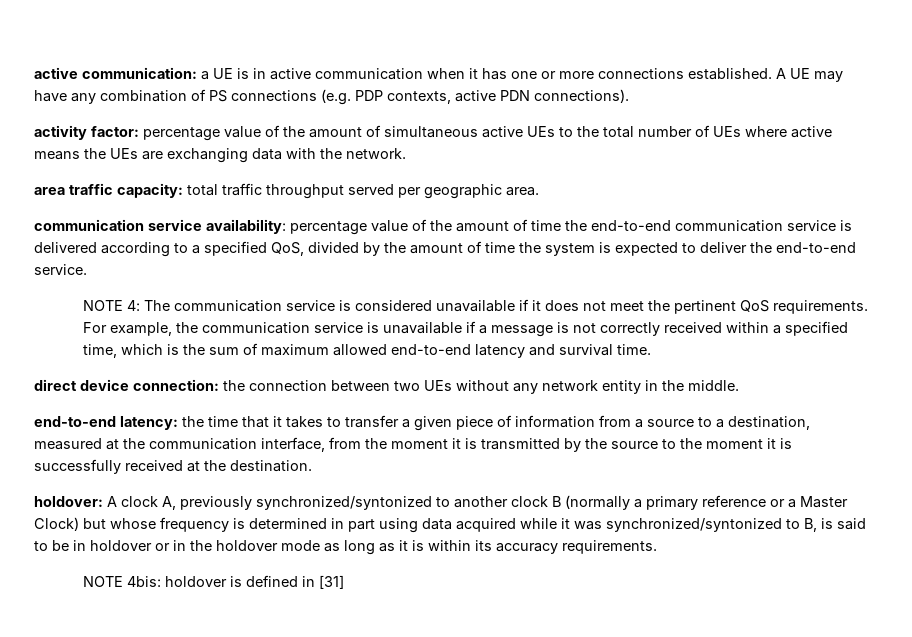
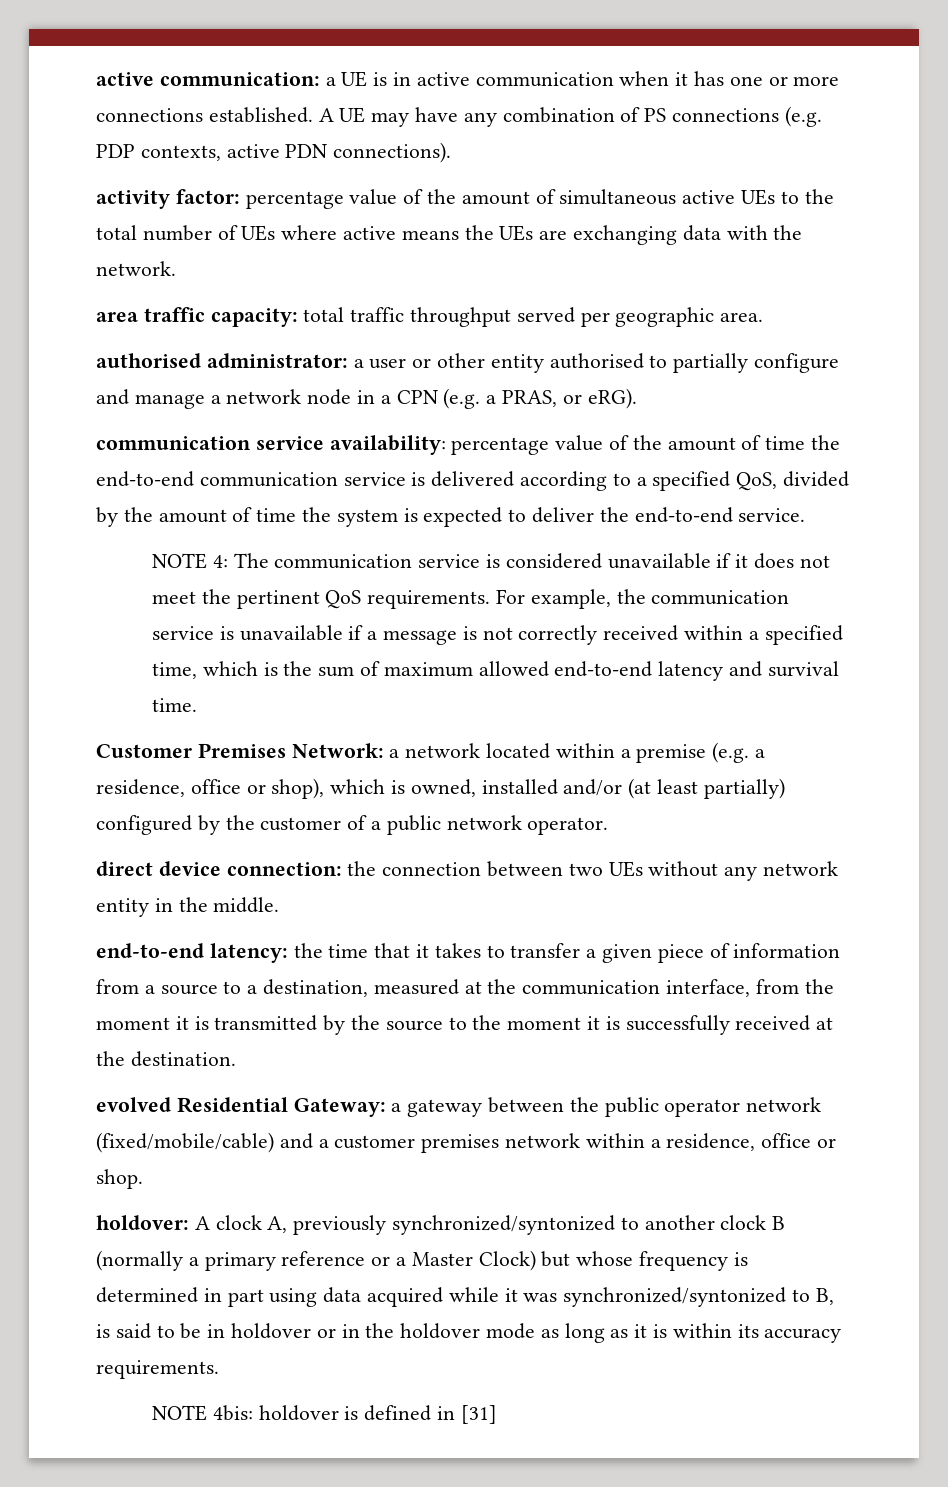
(539, 191) none -> [96,353,840,373] [96,388,637,409] // authorised administrator: a user or other entity authorised to partially configure and manage a network node in a CPN (e.g. a PRAS, or eRG).
(652, 349) none -> [96,742,766,763] [96,778,785,799] [96,815,609,835] // Customer Premises Network: a network located within a premise (e.g. a residence, office or shop), which is owned, installed and/or (at least partially) configured by the customer of a public network operator.
(312, 466) none -> [96,1097,822,1117] [96,1132,837,1153] [96,1169,143,1189] // evolved Residential Gateway: a gateway between the public operator network (fixed/mobile/cable) and a customer premises network within a residence, office or shop.

